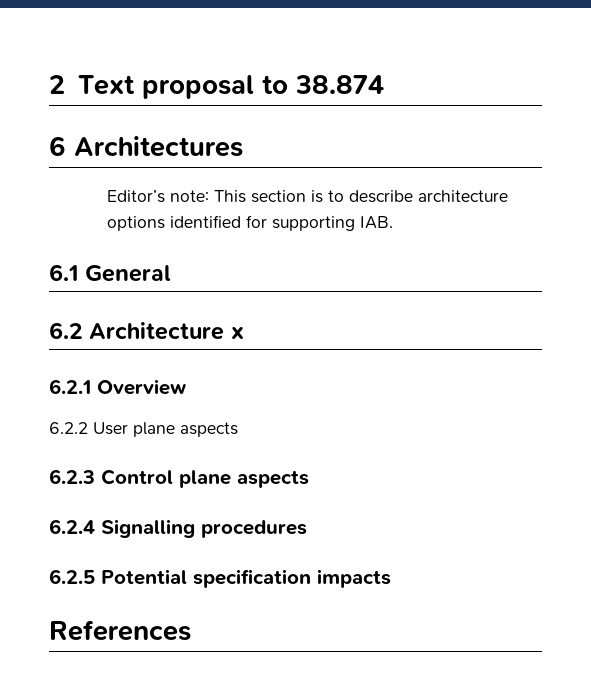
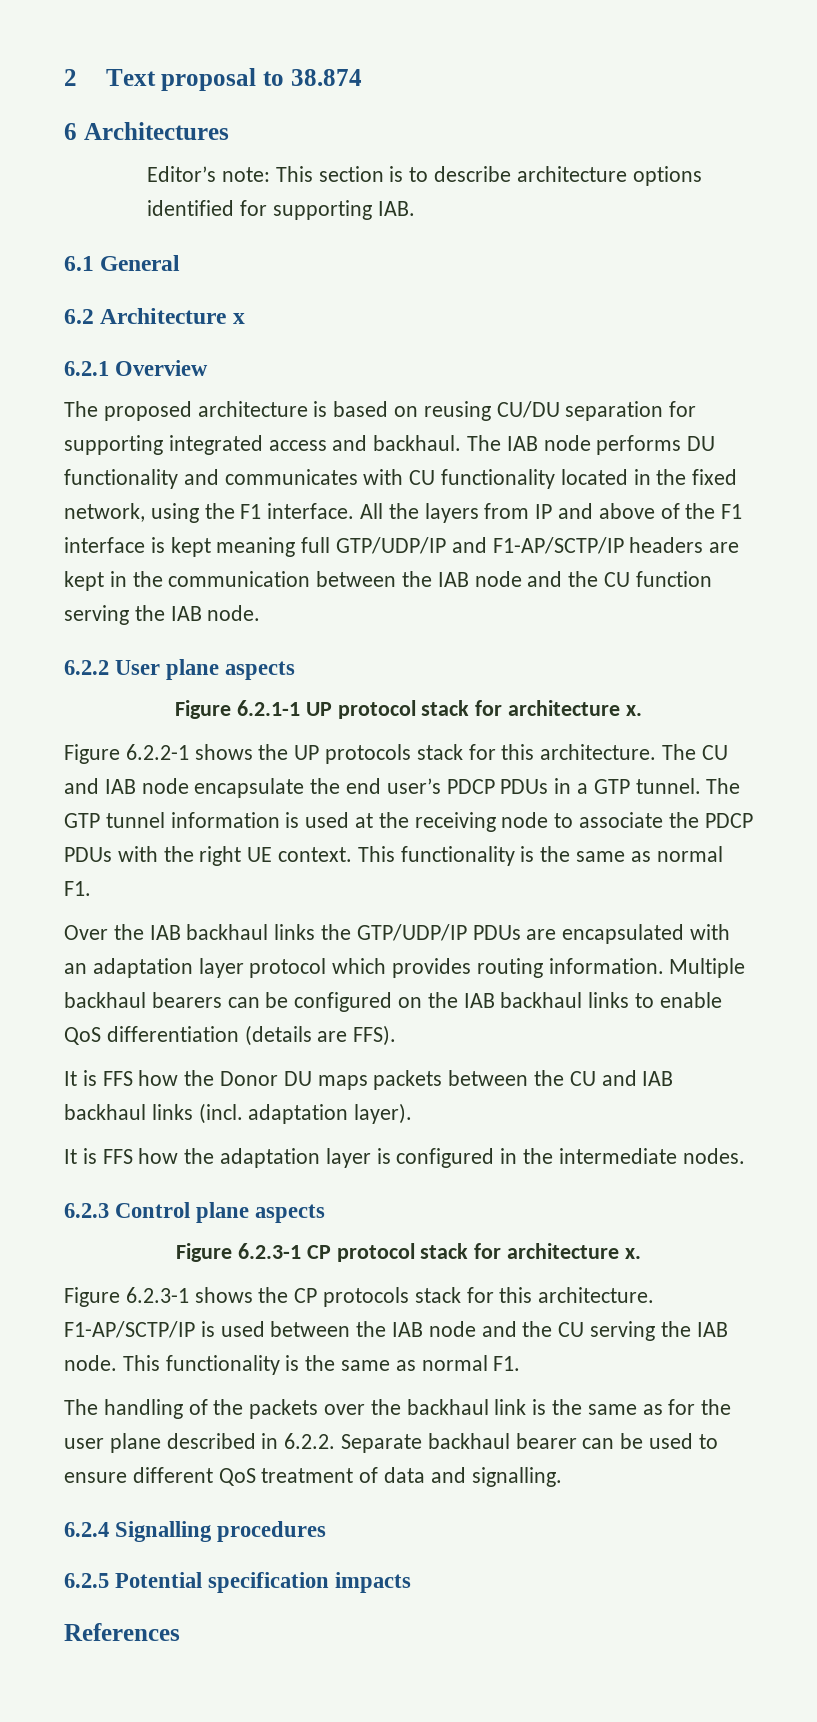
[49,422,238,437] [49,469,309,488] 6.2.2 User plane aspects // 6.2.3 Control plane aspects -> [64,401,697,421] [64,435,716,455] [64,469,738,489] [64,503,743,523] [64,537,740,557] [64,571,712,591] [64,605,261,625] [64,659,296,680] [175,700,642,719] [64,744,728,764] [64,778,741,798] [64,812,753,832] [64,846,723,866] [64,881,91,896] [64,924,731,944] [64,958,746,978] [64,992,722,1012] [64,1025,397,1046] [64,1070,674,1090] [64,1103,413,1124] [64,1148,745,1168] [64,1202,326,1223] [176,1243,641,1262] [64,1287,655,1307] [64,1321,728,1341] [64,1355,521,1375] [64,1399,732,1419] [64,1433,718,1453] [64,1467,562,1487] The proposed architecture is based on reusing CU/DU separation for supporting integrated access and backhaul. The IAB node performs DU functionality and communicates with CU functionality located in the fixed network, using the F1 interface. All the layers from IP and above of the F1 interface is kept meaning full GTP/UDP/IP and F1-AP/SCTP/IP headers are kept in the communication between the IAB node and the CU function serving the IAB node. // 6.2.2 User plane aspects // Figure 6.2.1-1 UP protocol stack for architecture x. // Figure 6.2.2-1 shows the UP protocols stack for this architecture. The CU and IAB node encapsulate the end user’s PDCP PDUs in a GTP tunnel. The GTP tunnel information is used at the receiving node to associate the PDCP PDUs with the right UE context. This functionality is the same as normal F1. // Over the IAB backhaul links the GTP/UDP/IP PDUs are encapsulated with an adaptation layer protocol which provides routing information. Multiple backhaul bearers can be configured on the IAB backhaul links to enable QoS differentiation (details are FFS). // It is FFS how the Donor DU maps packets between the CU and IAB backhaul links (incl. adaptation layer). // It is FFS how the adaptation layer is configured in the intermediate nodes. // 6.2.3 Control plane aspects // Figure 6.2.3-1 CP protocol stack for architecture x. // Figure 6.2.3-1 shows the CP protocols stack for this architecture. F1-AP/SCTP/IP is used between the IAB node and the CU serving the IAB node. This functionality is the same as normal F1. // The handling of the packets over the backhaul link is the same as for the user plane described in 6.2.2. Separate backhaul bearer can be used to ensure different QoS treatment of data and signalling.

